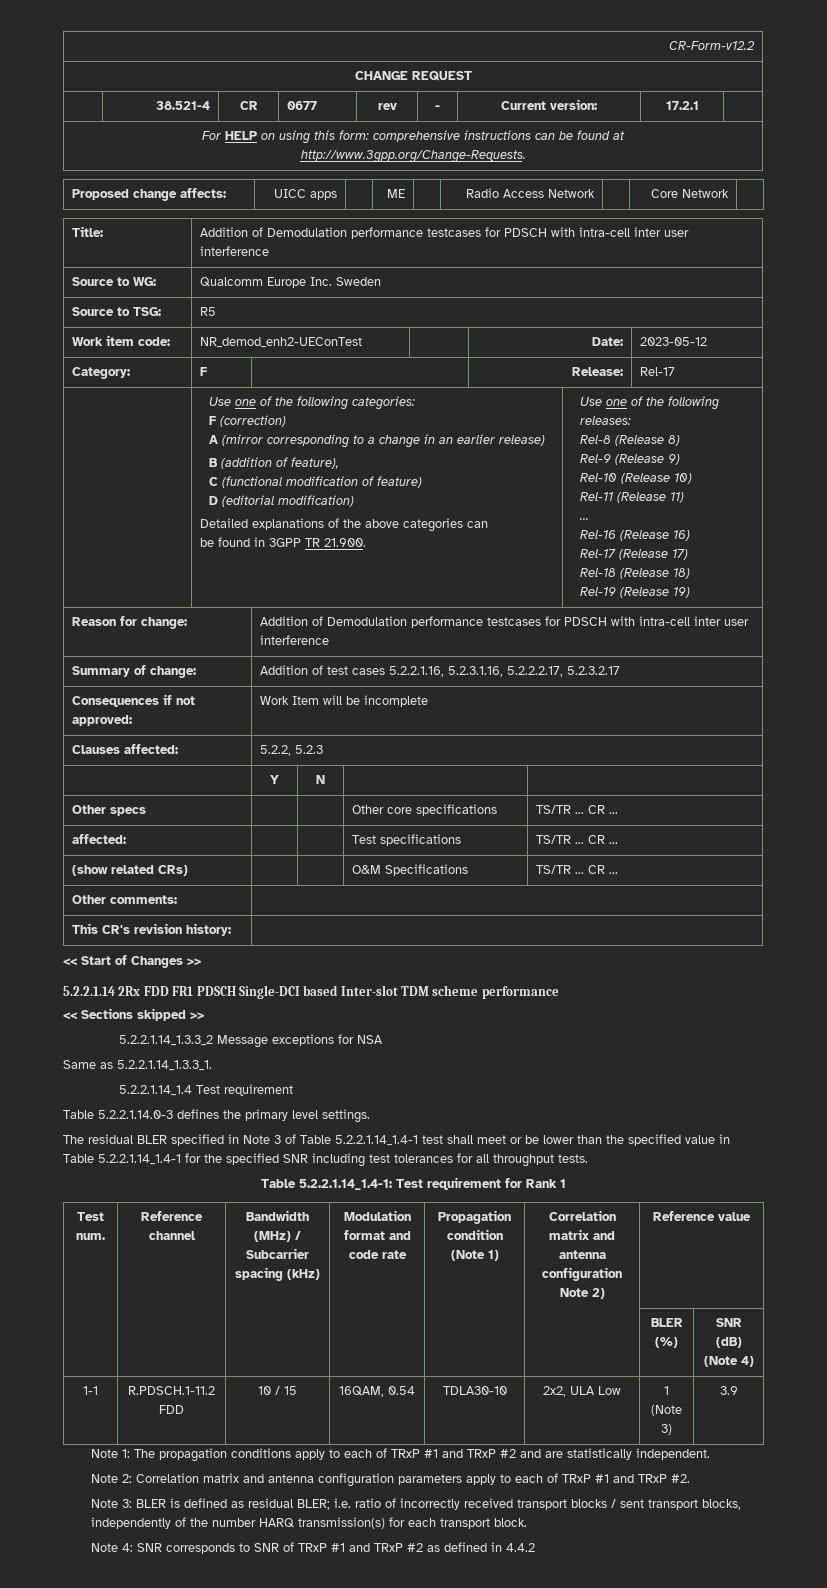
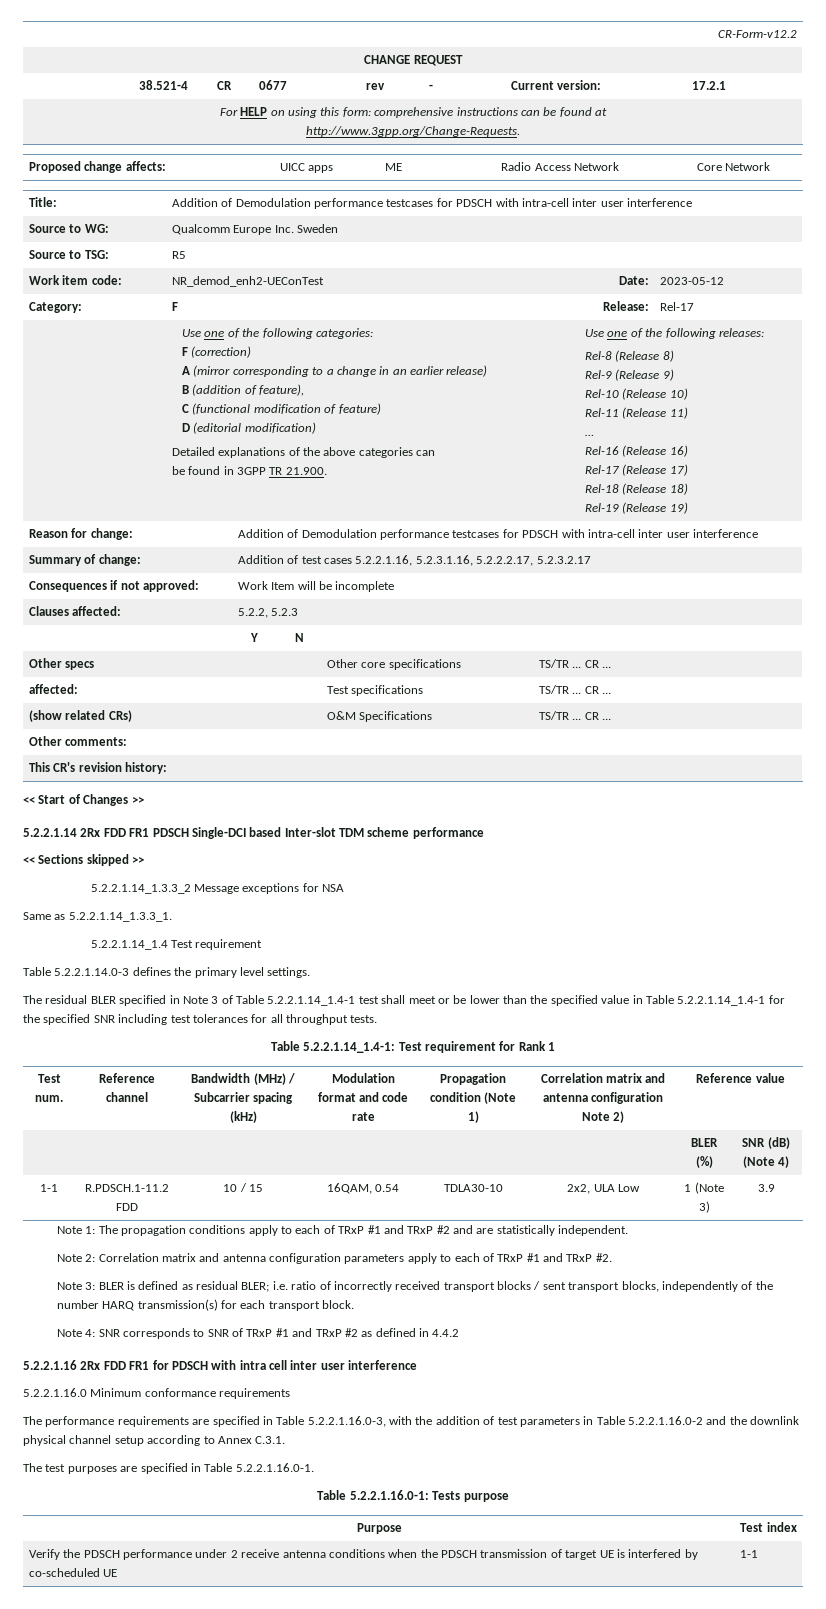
(536, 1547) none -> [23,1360,418,1370] [23,1388,291,1399] [23,1416,800,1427] [23,1435,286,1446] [23,1463,314,1474] [317,1490,509,1502] [356,1523,402,1534] [740,1522,797,1532] [28,1549,698,1560] [28,1568,118,1577] [739,1550,758,1558] // 5.2.2.1.16 2Rx FDD FR1 for PDSCH with intra cell inter user interference // 5.2.2.1.16.0 Minimum conformance requirements // The performance requirements are specified in Table 5.2.2.1.16.0-3, with the addition of test parameters in Table 5.2.2.1.16.0-2 and the downlink physical channel setup according to Annex C.3.1. // The test purposes are specified in Table 5.2.2.1.16.0-1. // Table 5.2.2.1.16.0-1: Tests purpose // Purpose | Test index // Verify the PDSCH performance under 2 receive antenna conditions when the PDSCH transmission of target UE is interfered by co-scheduled UE | 1-1

